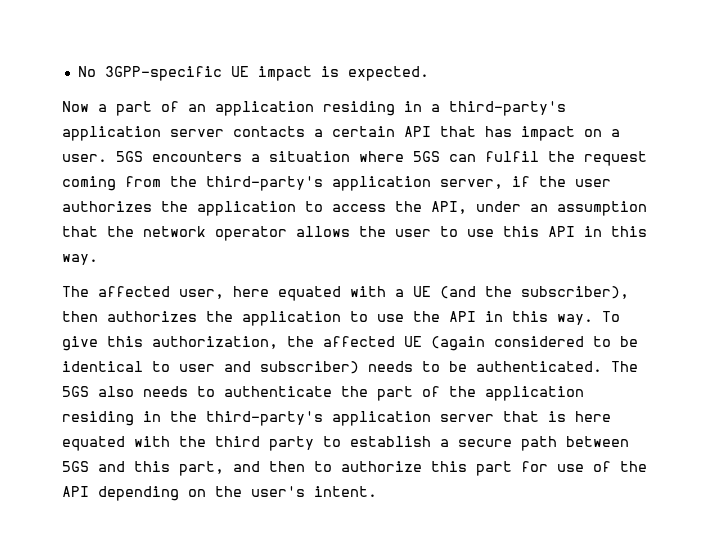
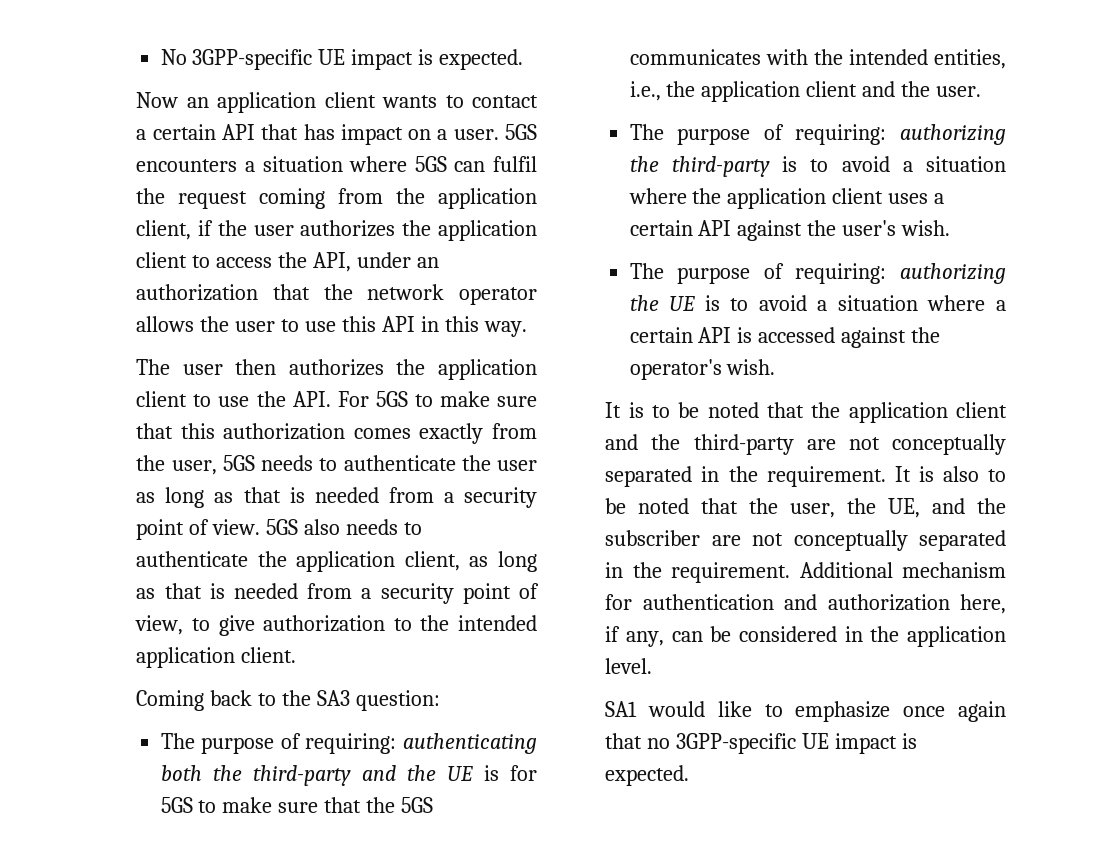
[97,101,566,116] [61,126,305,141] a part of an application residing in a third-party's application server contacts -> [186,92,539,113] an application client wants to contact
[205,176,503,191] third-party's application server, -> [438,188,537,209] [136,220,192,240] application client,
(296, 208) none -> [136,252,188,268] client
[556,201,647,216] assumption -> [136,284,259,301] authorization
[97,286,629,301] affected user, here equated with a UE (and the subscriber), -> [182,364,223,375] user
(341, 318) none -> [136,391,188,407] client
[448,311,620,325] [61,336,638,351] [61,361,638,374] API in this way. To give this authorization, the affected UE (again considered to be identical to user and subscriber) needs to be authenticated. The -> [292,391,537,407] [136,423,537,444] [136,455,538,475] [136,487,537,508] [136,519,261,540] API. For 5GS to make sure that this authorization comes exactly from the user, 5GS needs to authenticate the user as long as that is needed from a security point of view.
[376,386,584,401] [61,411,611,426] [61,436,629,451] [61,461,647,476] [61,486,377,501] part of the application residing in the third-party's application server that is here equated with the third party to establish a secure path between 5GS and this part, and then to authorize this part for use of the API depending on the user's intent. -> [296,551,537,572] [136,583,539,604] [135,615,537,636] [136,647,297,668] [136,690,441,711] [160,733,537,754] [160,765,537,786] [160,797,434,813] [629,49,1006,69] [629,81,982,102] [629,124,1006,145] [629,156,1006,177] [628,188,945,209] [629,220,951,241] [629,263,1006,284] [629,295,1006,311] [629,327,941,348] [629,359,776,380] [605,402,1007,423] [605,434,1006,455] [605,466,1006,487] [605,498,1006,518] [605,530,1006,551] [605,562,1006,583] [605,594,1006,614] [605,626,1006,647] [605,658,653,674] [605,701,1006,722] [605,733,918,754] [605,765,690,786] application client, as long as that is needed from a security point of view, to give authorization to the intended application client. // Coming back to the SA3 question: // The purpose of requiring: authenticating both the third-party and the UE is for 5GS to make sure that the 5GS communicates with the intended entities, i.e., the application client and the user. // The purpose of requiring: authorizing the third-party is to avoid a situation where the application client uses a certain API against the user's wish. // The purpose of requiring: authorizing the UE is to avoid a situation where a certain API is accessed against the operator's wish. // It is to be noted that the application client and the third-party are not conceptually separated in the requirement. It is also to be noted that the user, the UE, and the subscriber are not conceptually separated in the requirement. Additional mechanism for authentication and authorization here, if any, can be considered in the application level. // SA1 would like to emphasize once again that no 3GPP-specific UE impact is expected.

